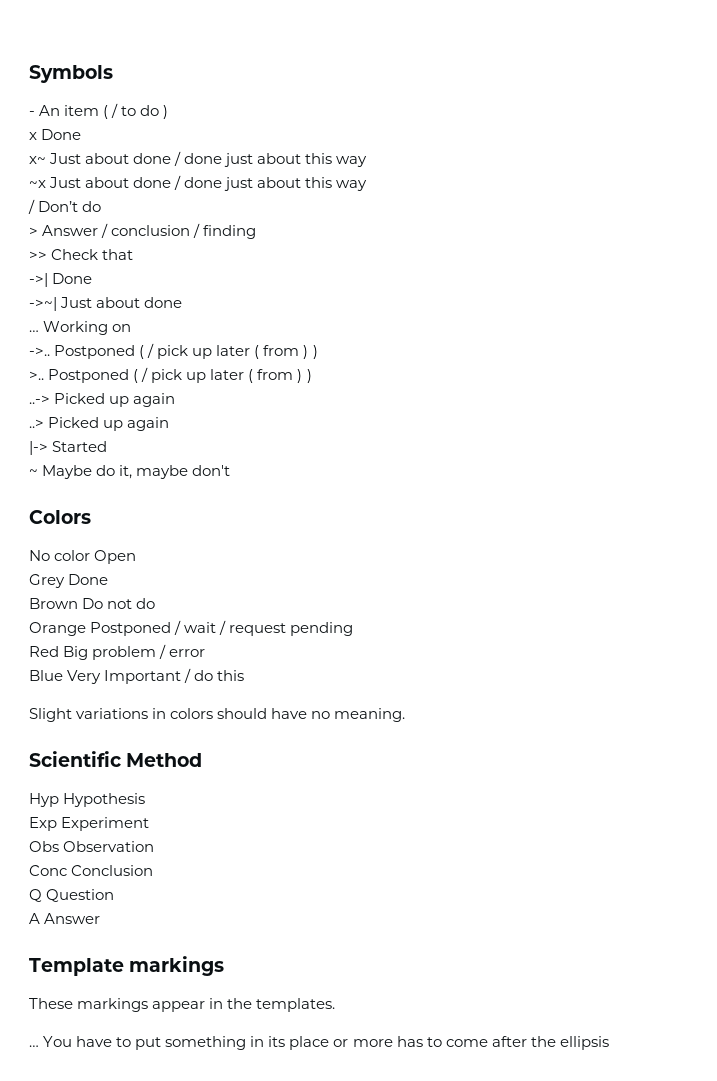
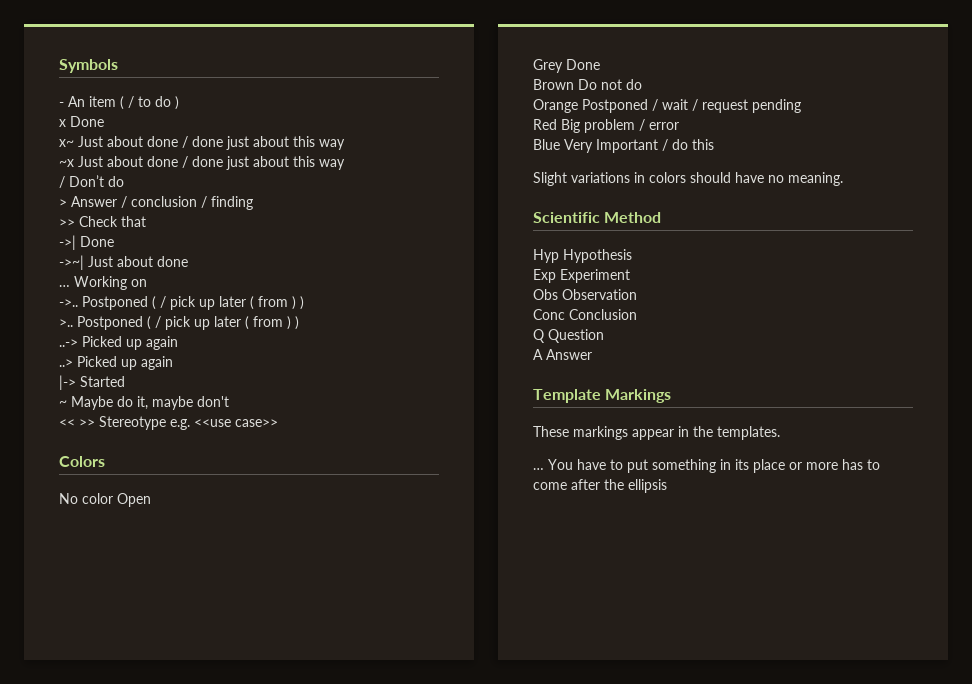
(231, 470) none -> [59,416,278,430] // << >> Stereotype e.g. <<use case>>
[129,956,225,976] markings -> [605,389,672,403] Markings

